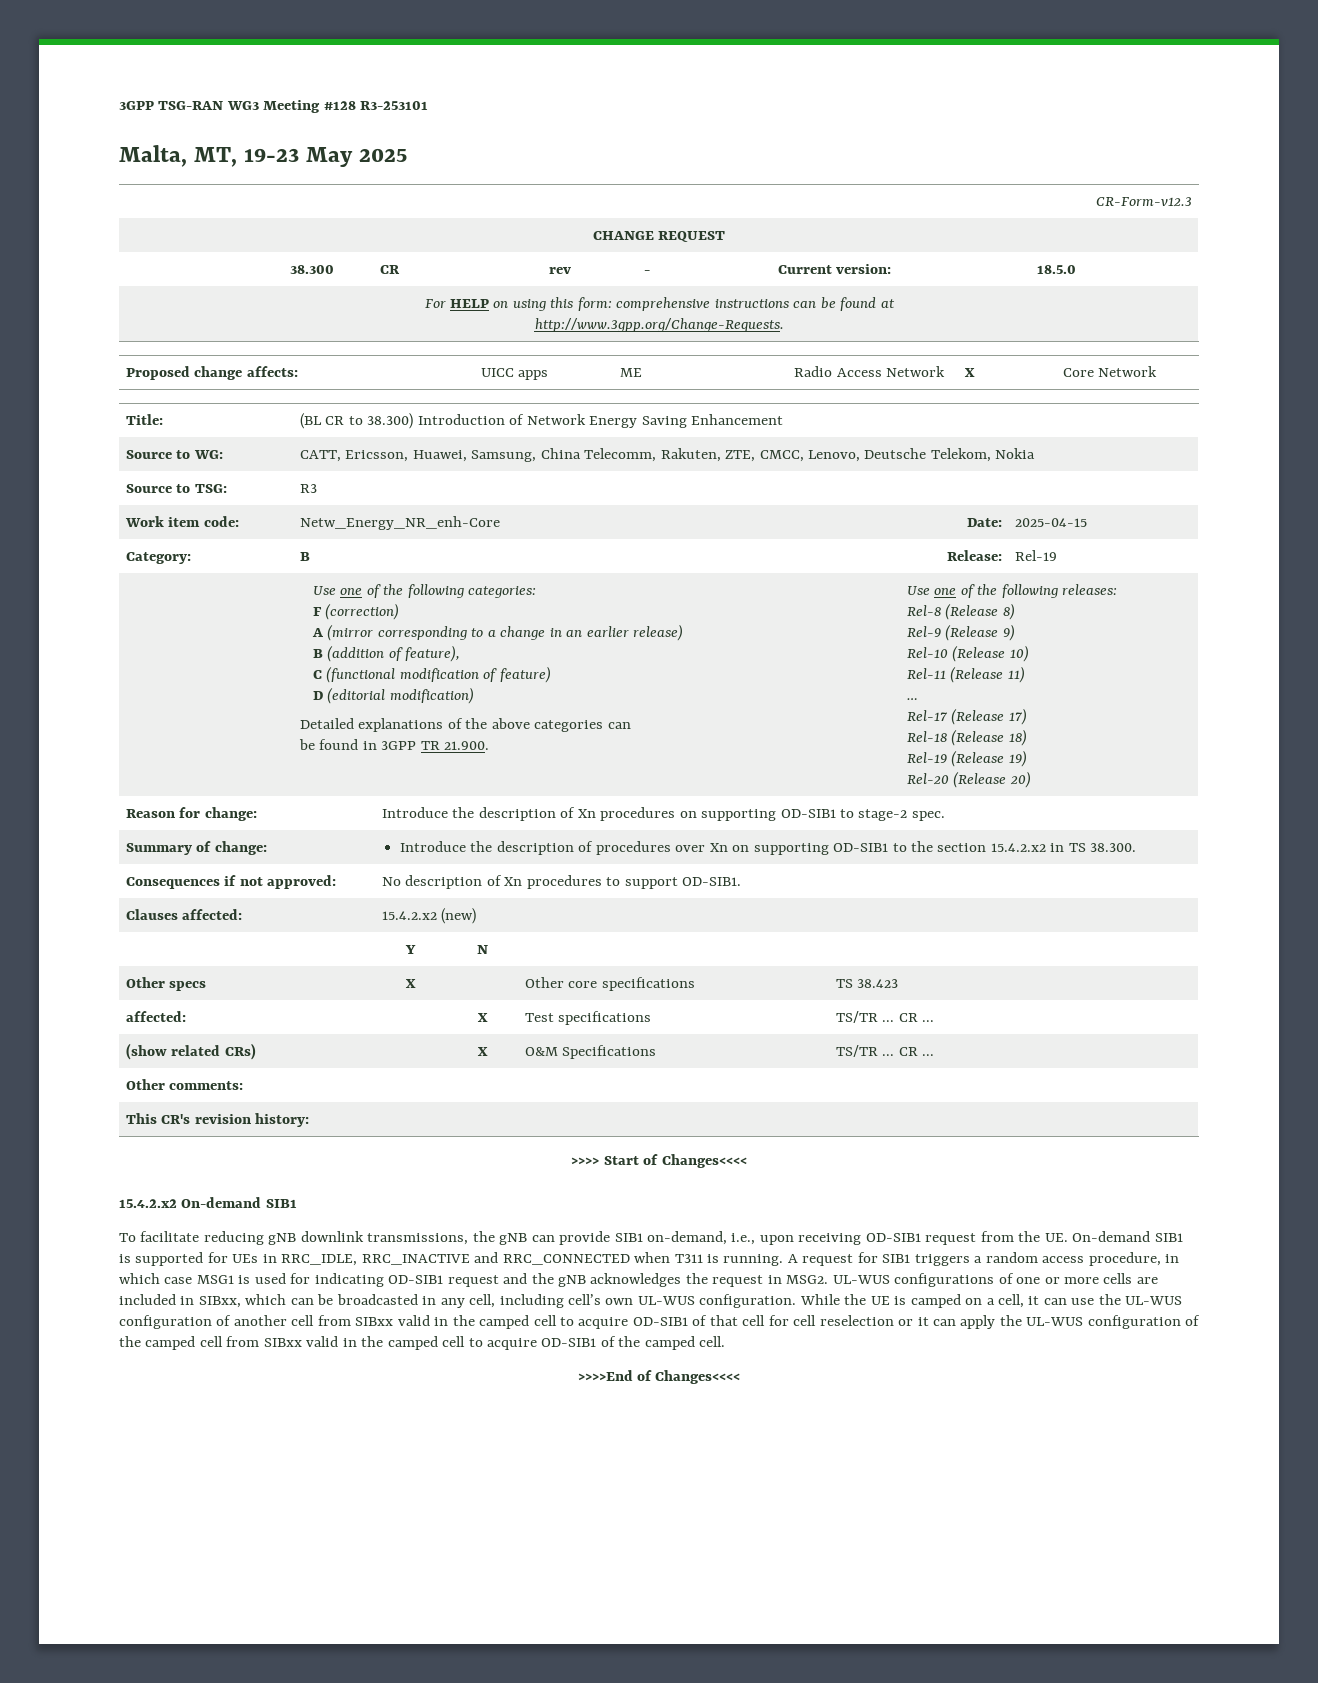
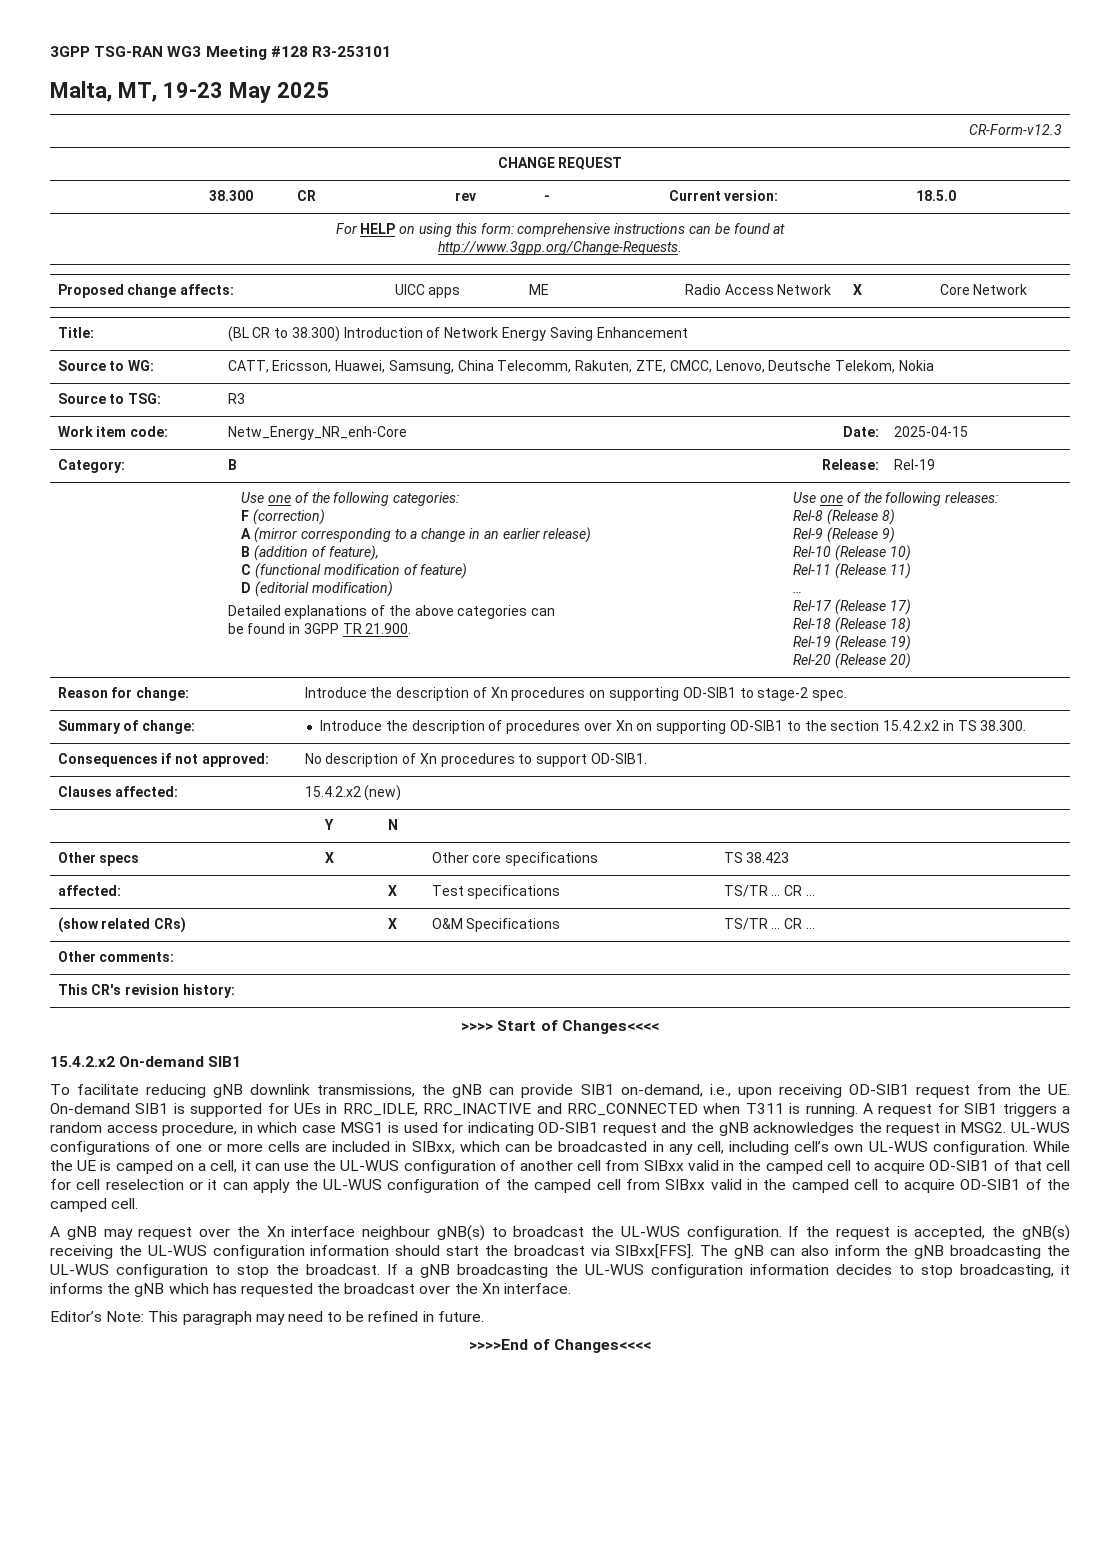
(726, 1341) none -> [50,1225,1071,1241] [50,1244,1071,1259] [50,1264,1070,1278] [50,1283,572,1297] [50,1311,484,1325] // A gNB may request over the Xn interface neighbour gNB(s) to broadcast the UL-WUS configuration. If the request is accepted, the gNB(s) receiving the UL-WUS configuration information should start the broadcast via SIBxx[FFS]. The gNB can also inform the gNB broadcasting the UL-WUS configuration to stop the broadcast. If a gNB broadcasting the UL-WUS configuration information decides to stop broadcasting, it informs the gNB which has requested the broadcast over the Xn interface. // Editor’s Note: This paragraph may need to be refined in future.

